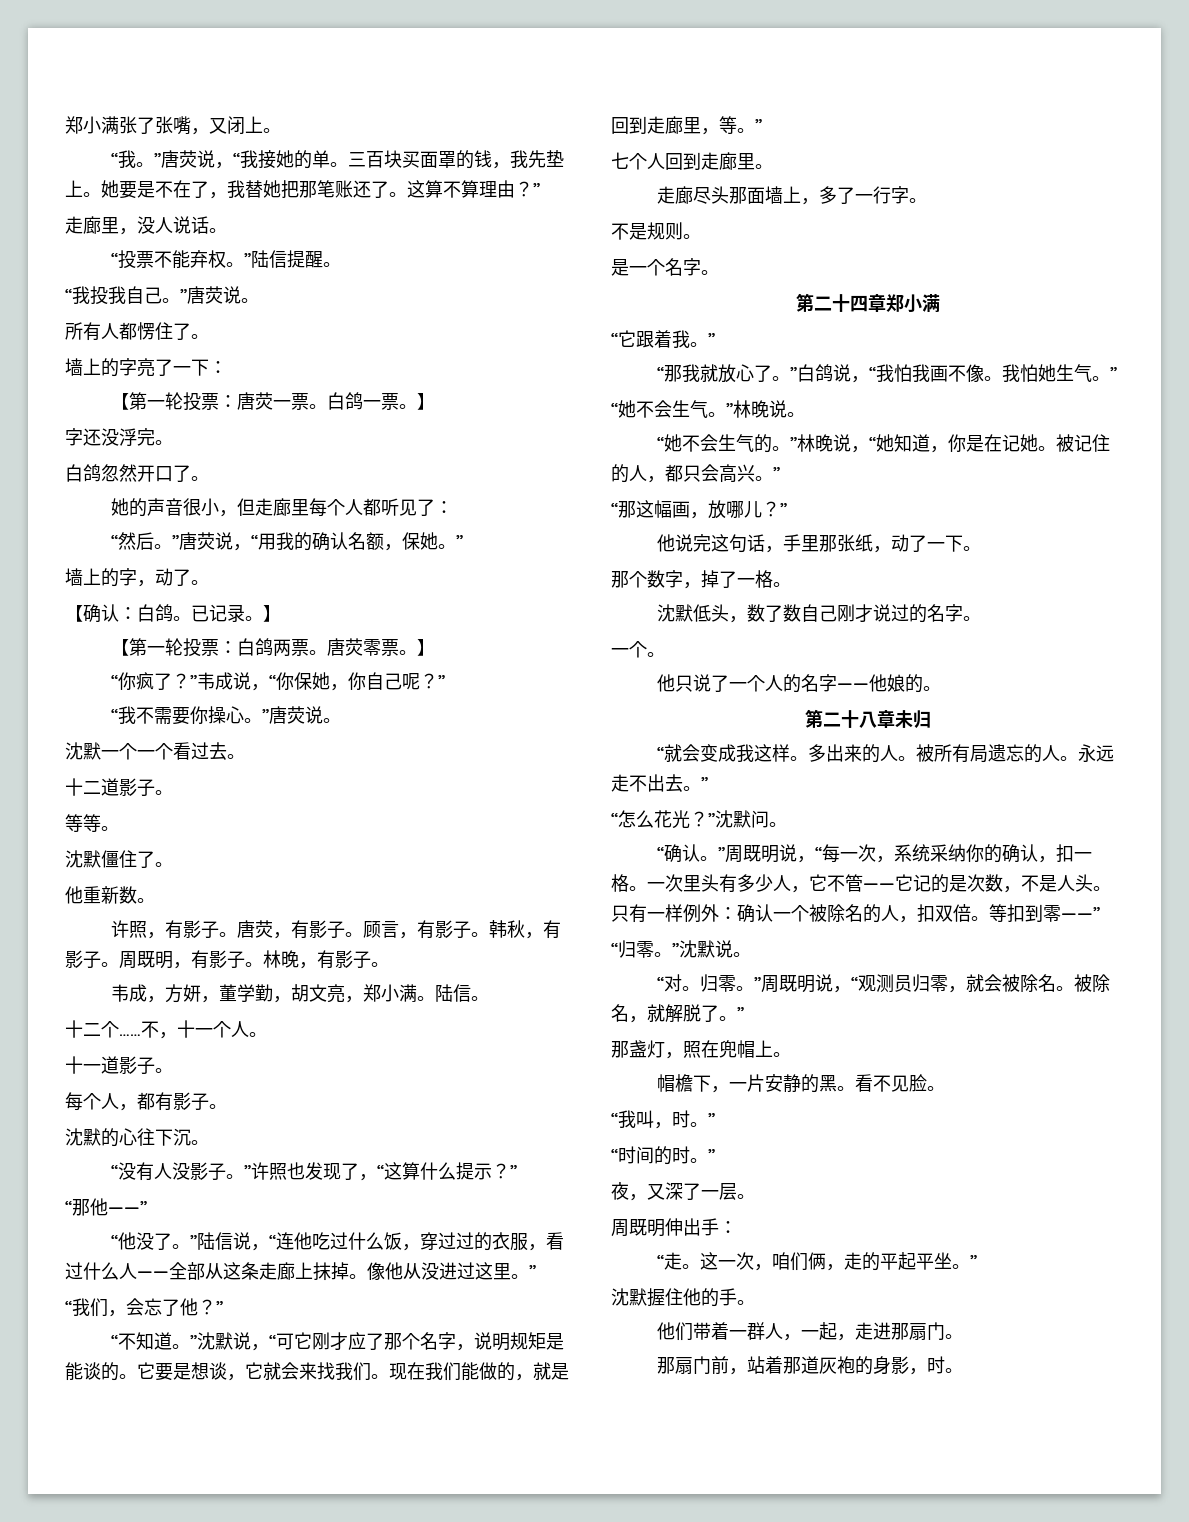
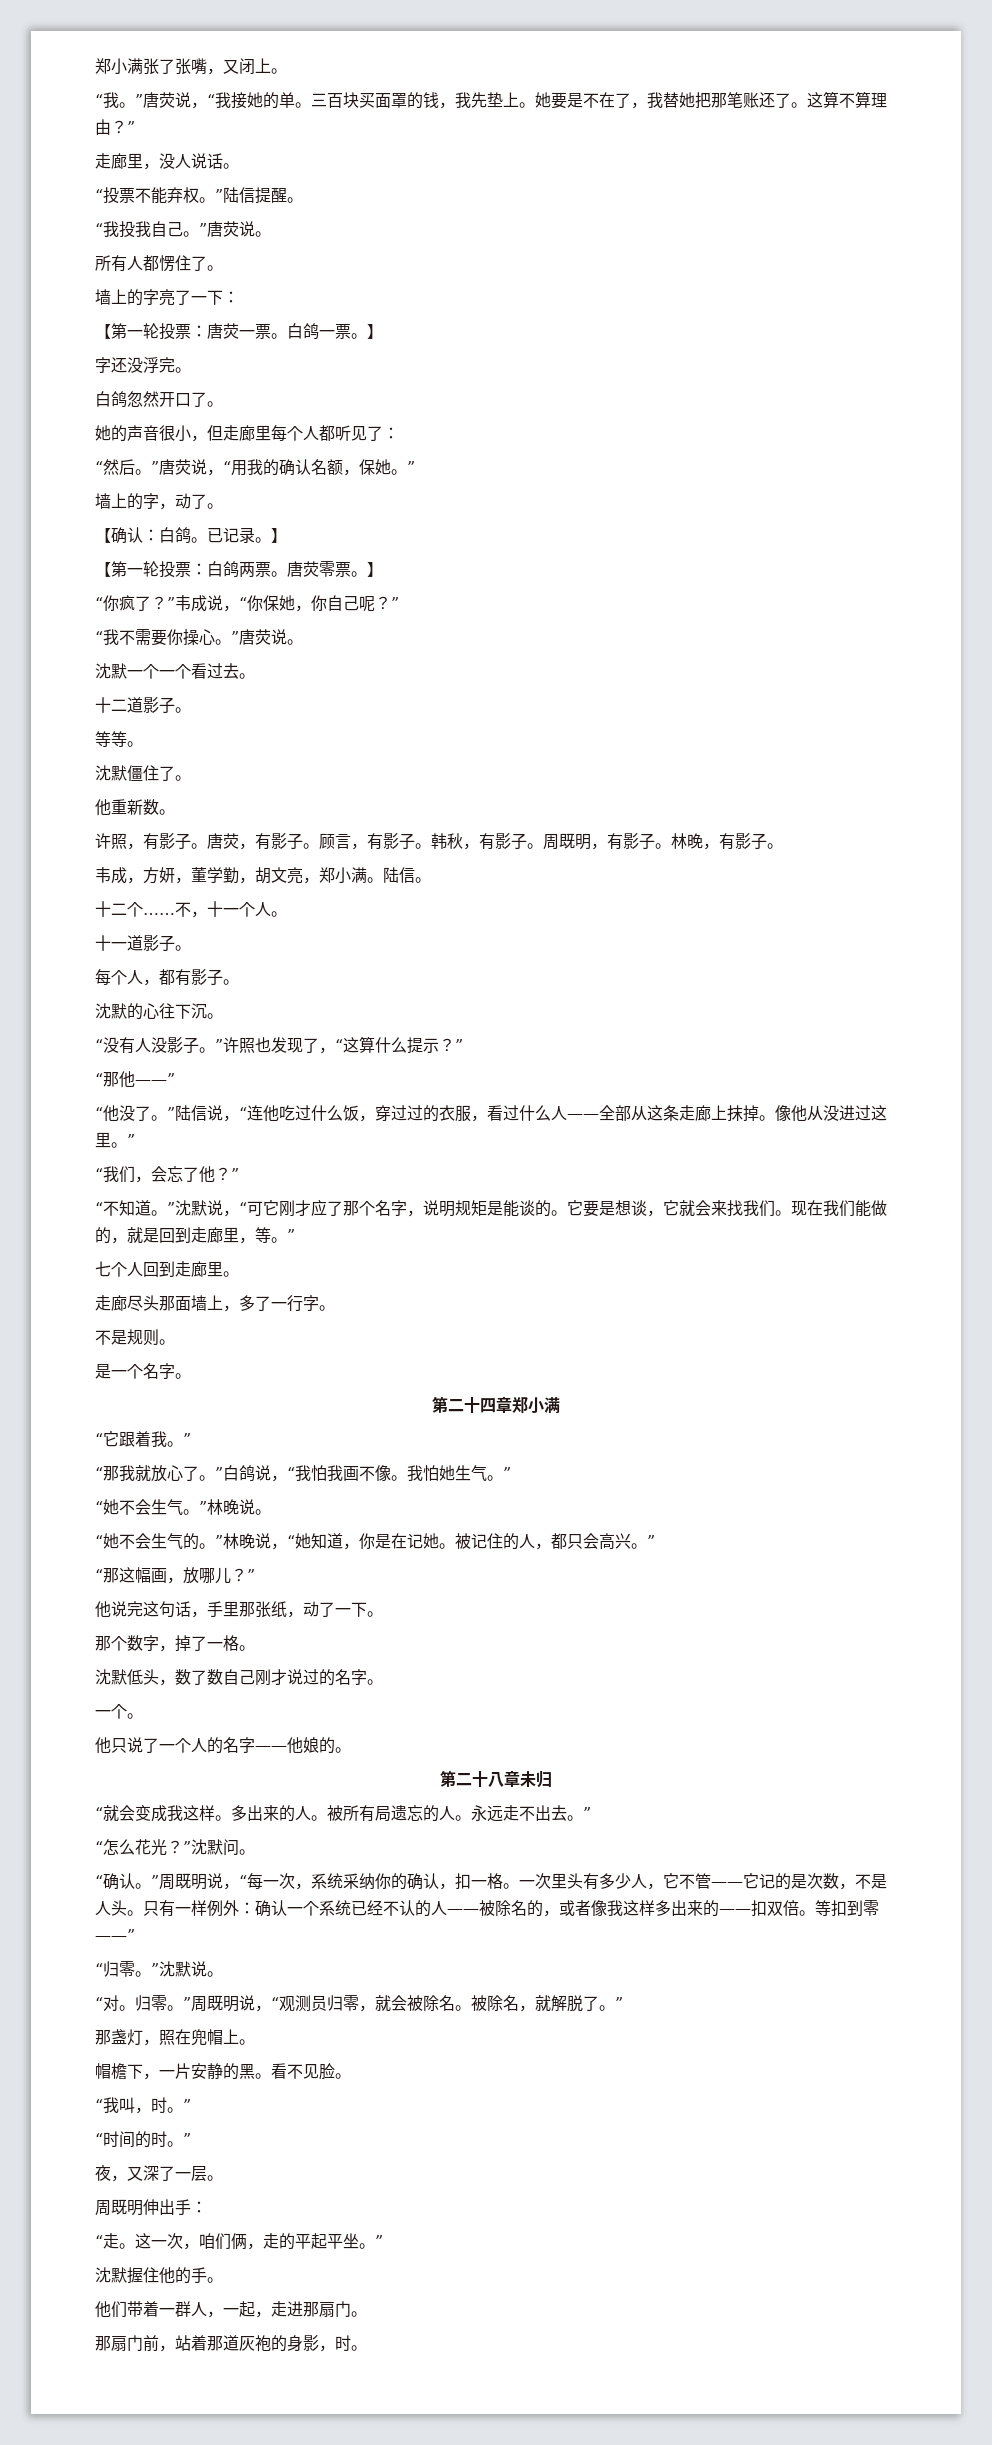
[809,904,917,923] 被除名的人， -> [319,1900,751,1917] 系统已经不认的人——被除名的，或者像我这样多出来的——

